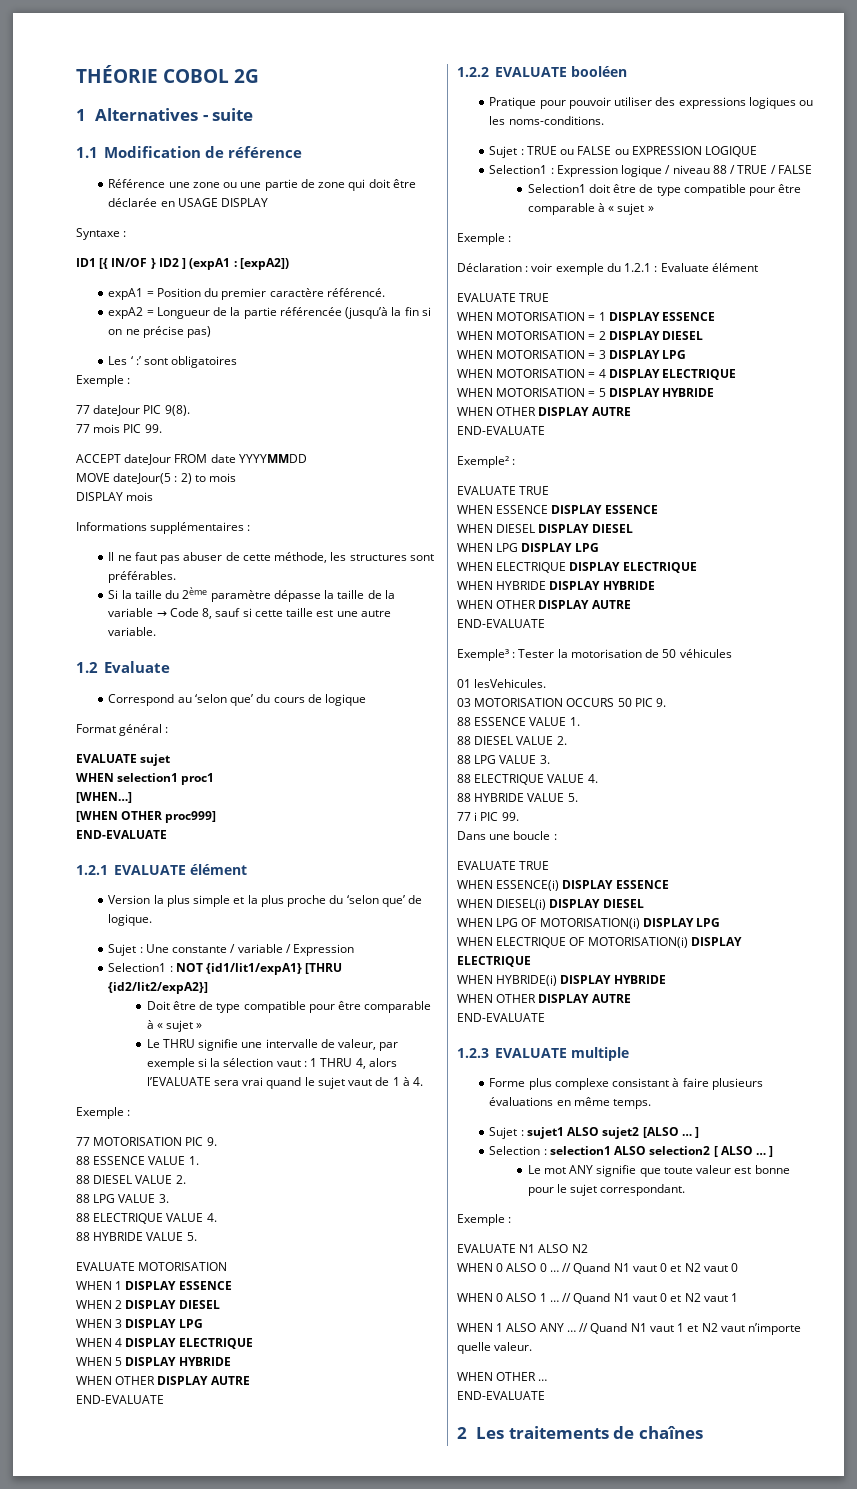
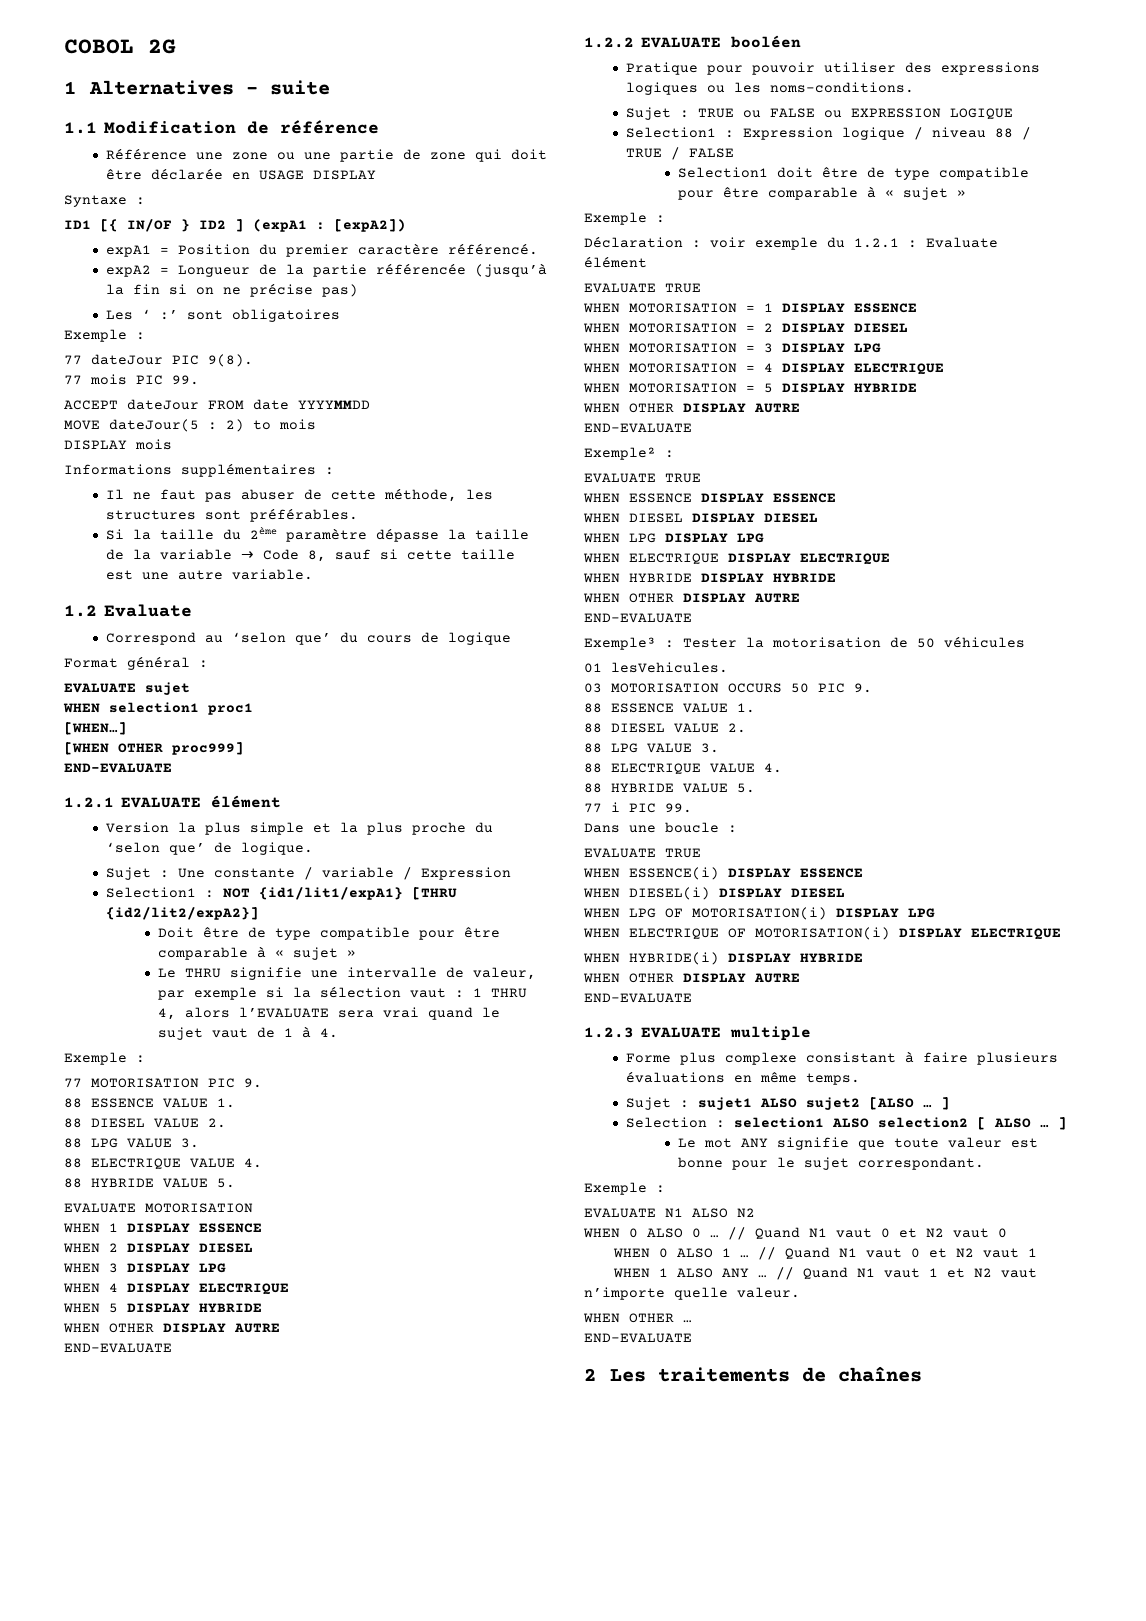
[76,65,158,83] THÉORIE -> (64, 46) none

